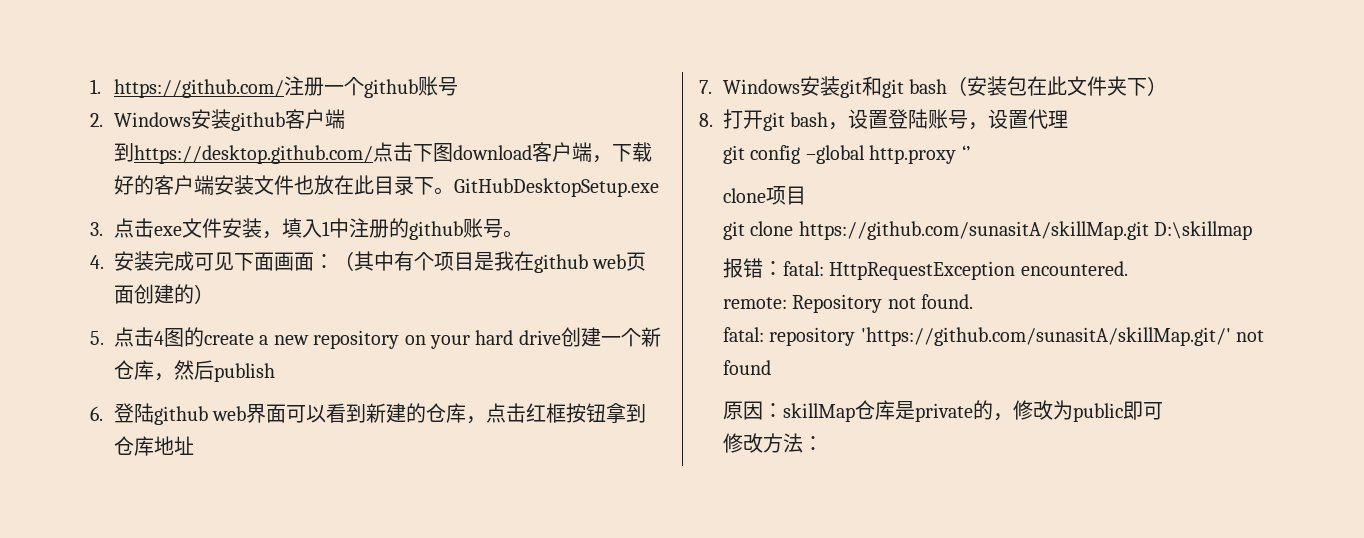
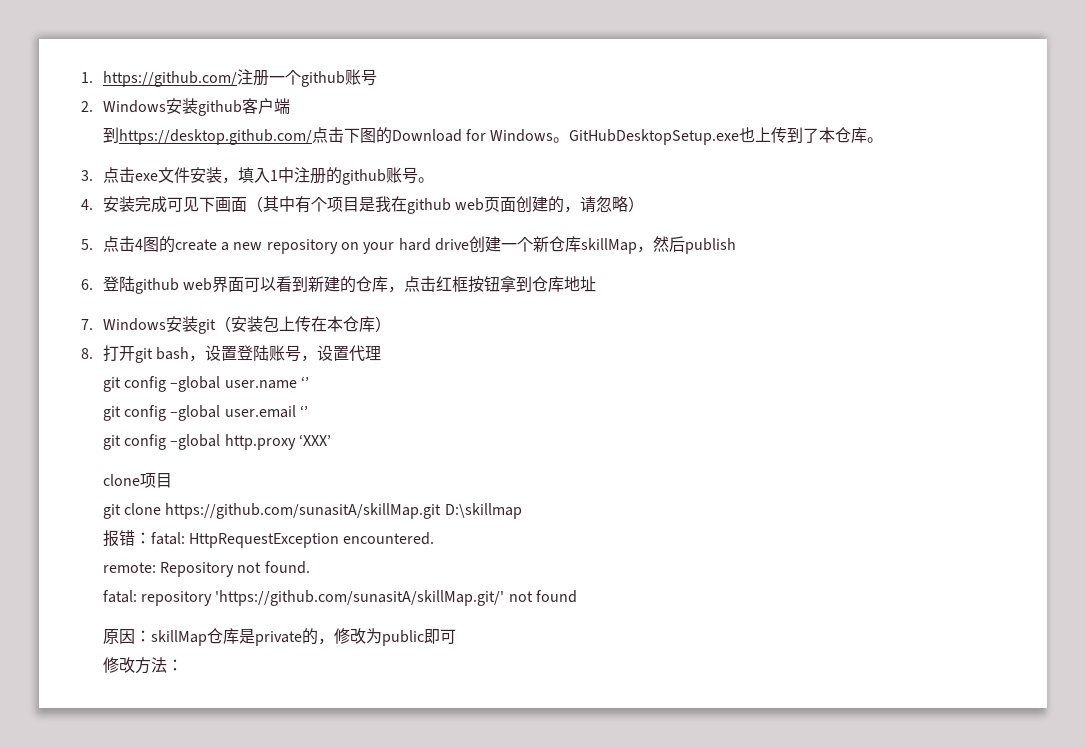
[452,142,652,163] [113,175,659,197] download客户端，下载好的客户端安装文件也放在此目录下。GitHubDesktopSetup.exe -> [375,127,884,145] 的Download for Windows。GitHubDesktopSetup.exe也上传到了本仓库。
[254,252,334,271] 面画面： -> [214,197,247,212] 画面
(194, 294) none -> [564,196,629,213] ，请忽略
(154, 370) none -> [580,238,637,254] skillMap
[861,76,1148,98] 和git bash（安装包在此文件夹下 -> [214,316,375,332] （安装包上传在本仓库
(1069, 119) none -> [102,376,310,392] [102,405,309,421] // git config –global user.name ‘’ // git config –global user.email ‘’
[961,145,970,160] ‘’ -> [299,434,332,446] ‘XXX’

